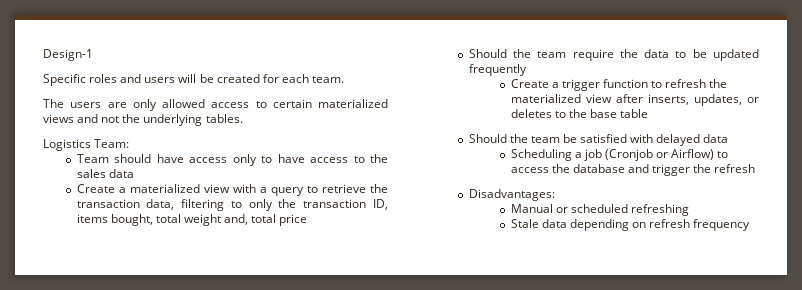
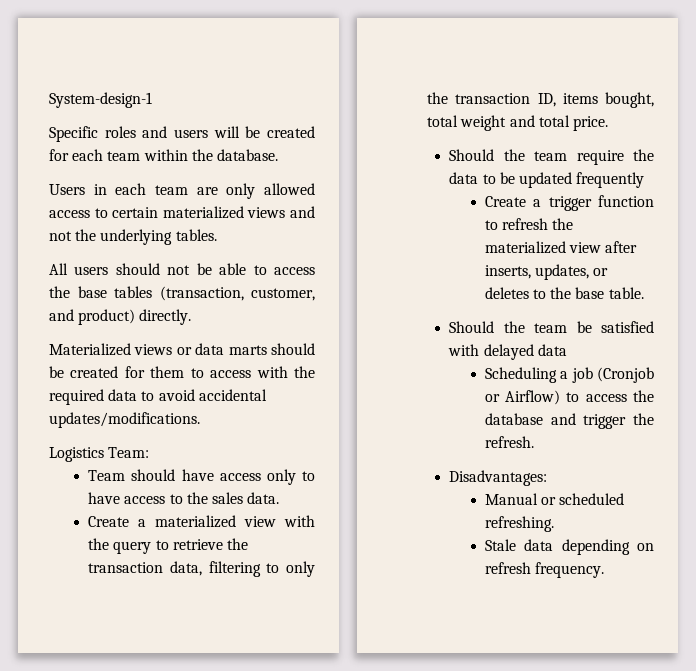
[43,49,93,61] Design-1 -> [49,92,152,108] System-design-1
[311,76,344,83] [43,99,102,108] team. // The users -> [107,149,278,161] [49,183,188,195] team within the database. // Users in each team
(243, 118) none -> [49,263,315,275] [49,286,315,301] [49,309,192,325] [49,343,315,356] [49,366,315,378] [49,389,267,405] [49,412,200,428] // All users should not be able to access the base tables (transaction, customer, and product) directly. // Materialized views or data marts should be created for them to access with the required data to avoid accidental updates/modifications.
[108,169,134,178] data -> [247,492,280,504] data.
[259,187,267,193] a -> [88,538,110,550] the
[224,214,308,226] and, total price -> [509,115,608,131] and total price.
[620,109,649,118] table -> [608,287,644,299] table.
[714,164,756,173] refresh -> [484,436,534,448] refresh.
[631,204,690,216] refreshing -> [484,516,554,532] refreshing.
[693,219,751,231] frequency -> [535,562,605,578] frequency.

